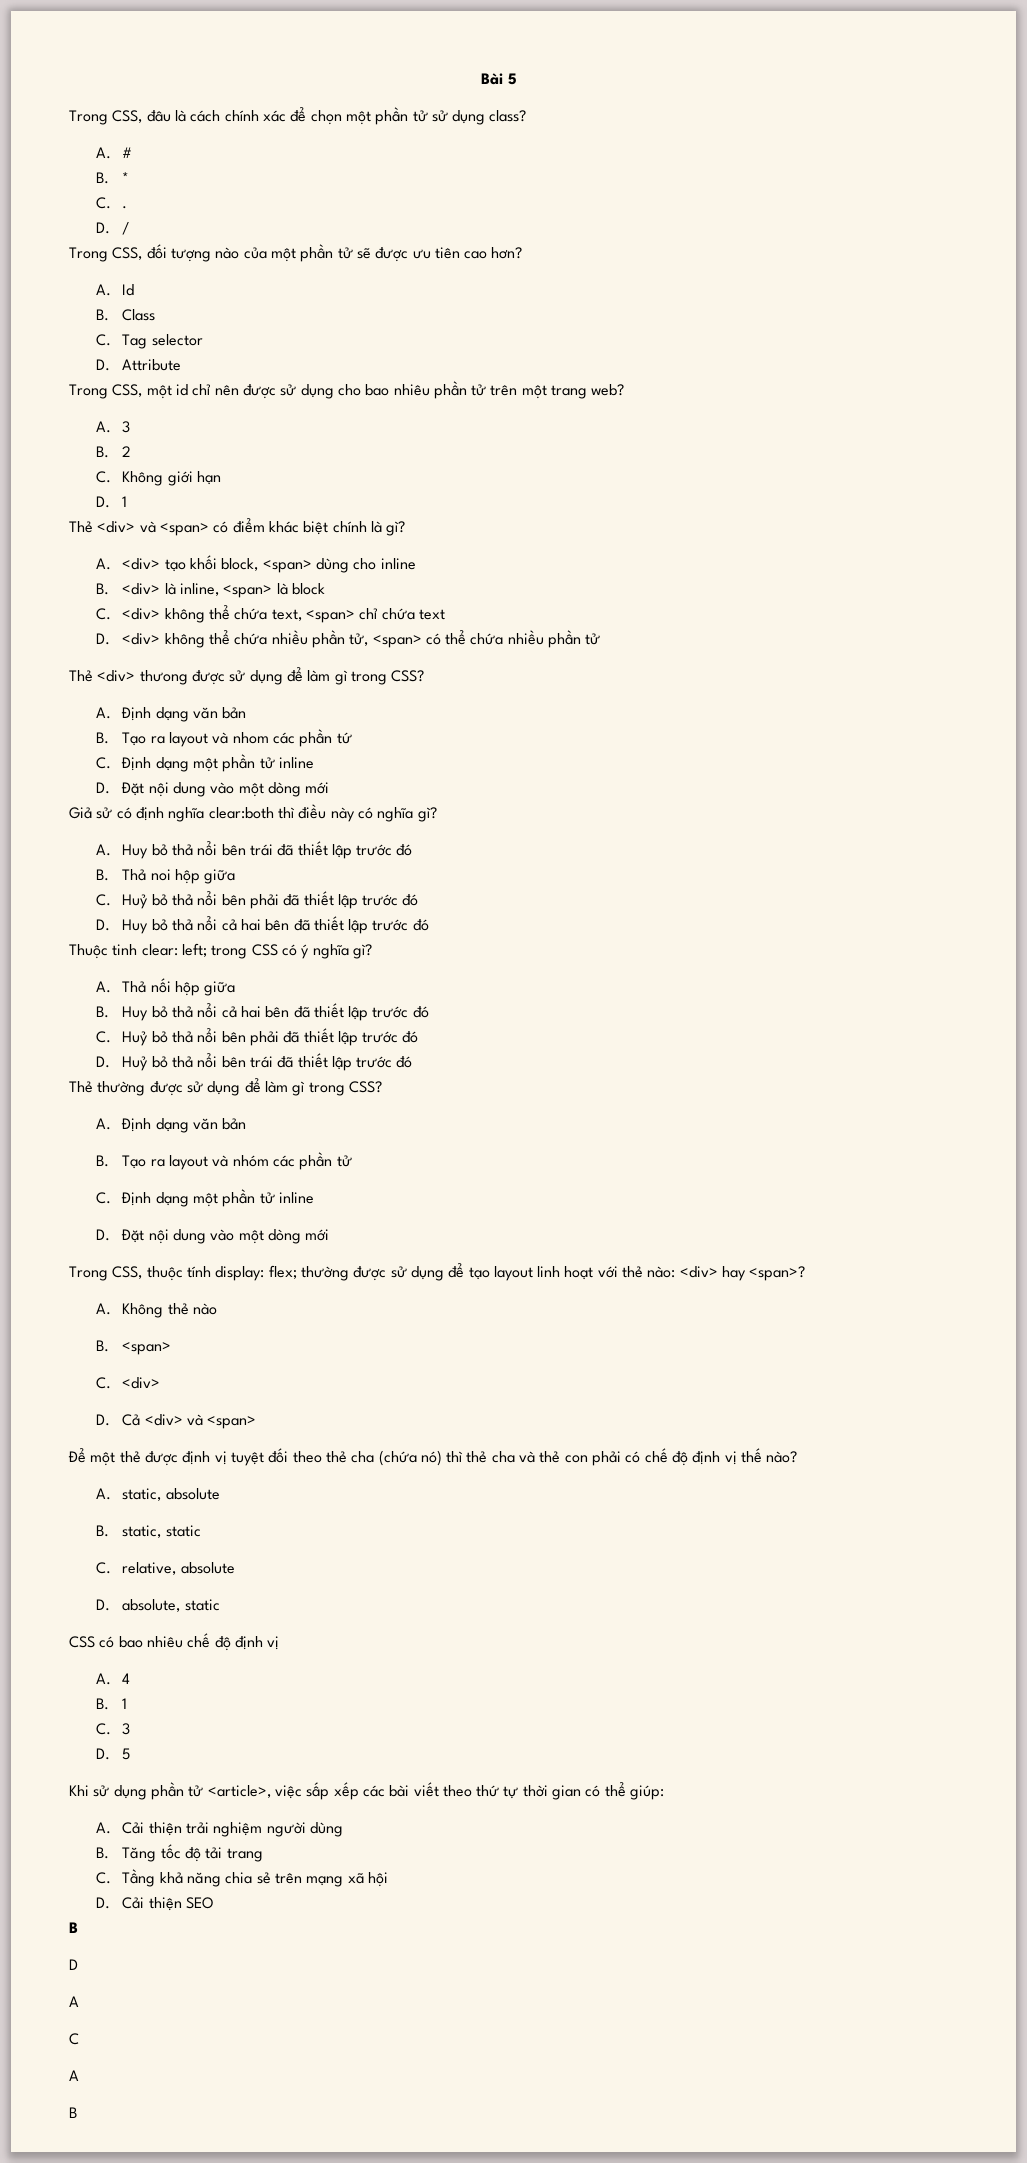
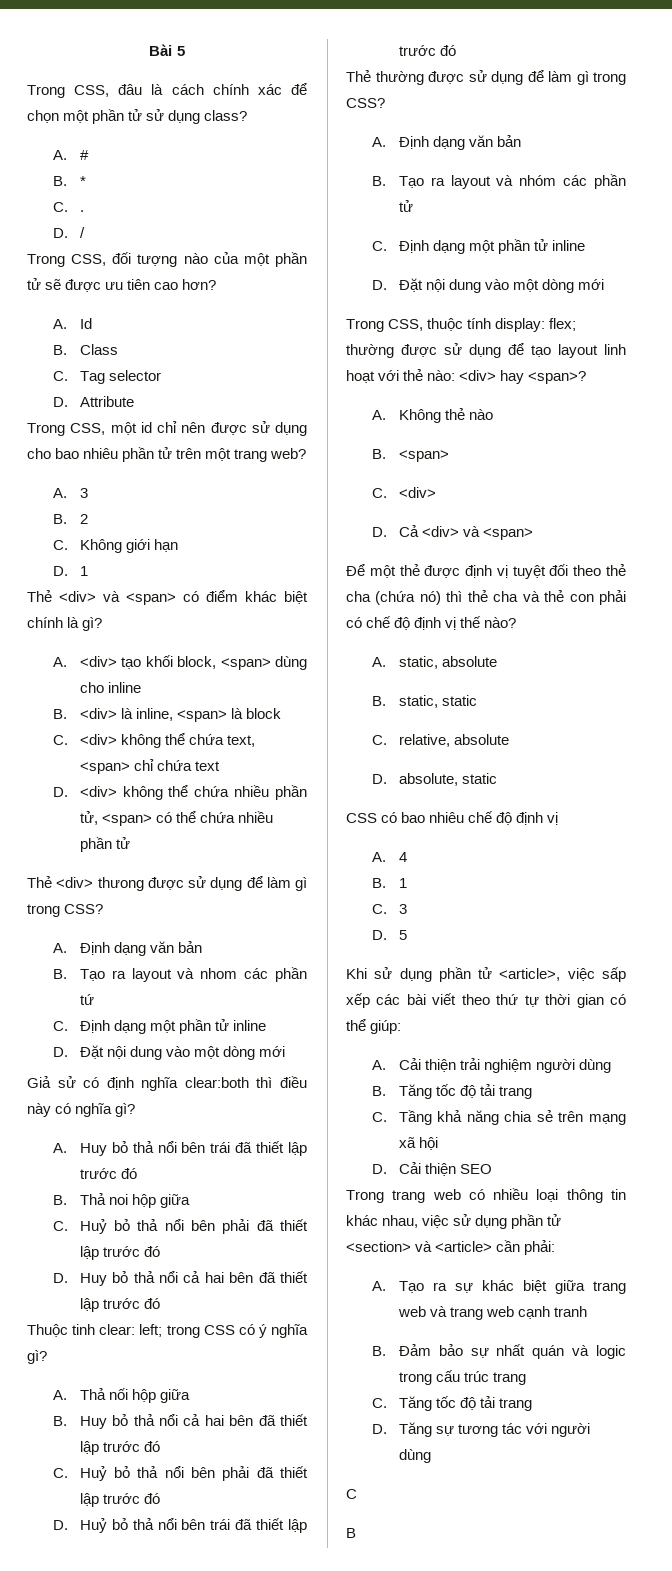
[69,1922,78,1933] [69,1959,78,1970] [69,1996,79,2007] B // D // A -> [346,1188,626,1203] [346,1214,562,1229] [346,1240,556,1255] [372,1280,626,1294] [397,1306,588,1320] [372,1344,626,1359] [398,1370,526,1385] [372,1396,533,1411] [372,1422,591,1437] [398,1449,431,1463] Trong trang web có nhiều loại thông tin khác nhau, việc sử dụng phần tử <section> và <article> cần phải: // A. Tạo ra sự khác biệt giữa trang web và trang web cạnh tranh // B. Đảm bảo sự nhất quán và logic trong cấu trúc trang // C. Tăng tốc độ tải trang // D. Tăng sự tương tác với người dùng
[69,2070,79,2081] // A -> (357, 1494) none

